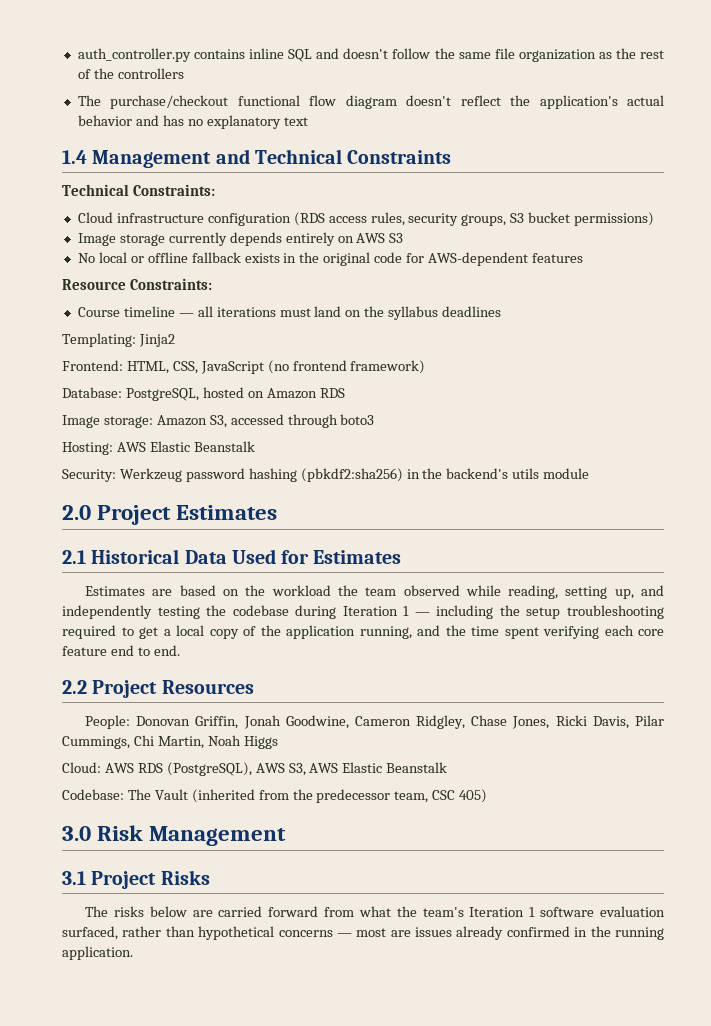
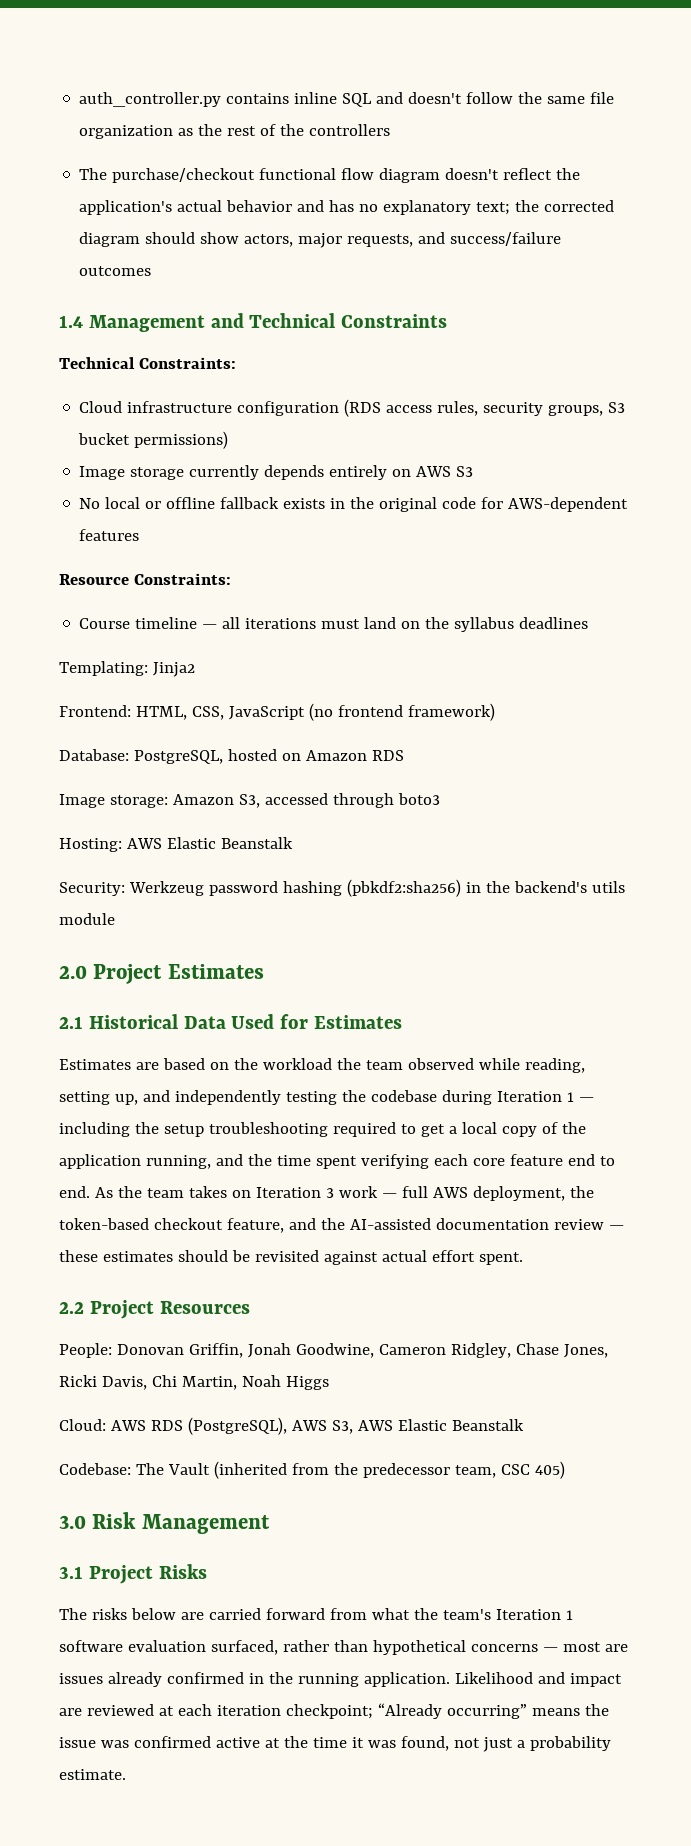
[283,117,308,126] text -> [476,200,615,215] [79,232,562,248] [79,266,152,276] text; the corrected diagram should show actors, major requests, and success/failure outcomes
(180, 650) none -> [94,1186,594,1201] [59,1218,624,1233] [59,1250,523,1265] As the team takes on Iteration 3 work — full AWS deployment, the token-based checkout feature, and the AI-assisted documentation review — these estimates should be revisited against actual effort spent.
[635,715,664,726] [62,736,130,749] Pilar Cummings, -> (147, 1383) none
(133, 953) none -> [454,1672,622,1687] [59,1703,609,1719] [59,1736,611,1752] [59,1769,126,1780] Likelihood and impact are reviewed at each iteration checkpoint; “Already occurring” means the issue was confirmed active at the time it was found, not just a probability estimate.

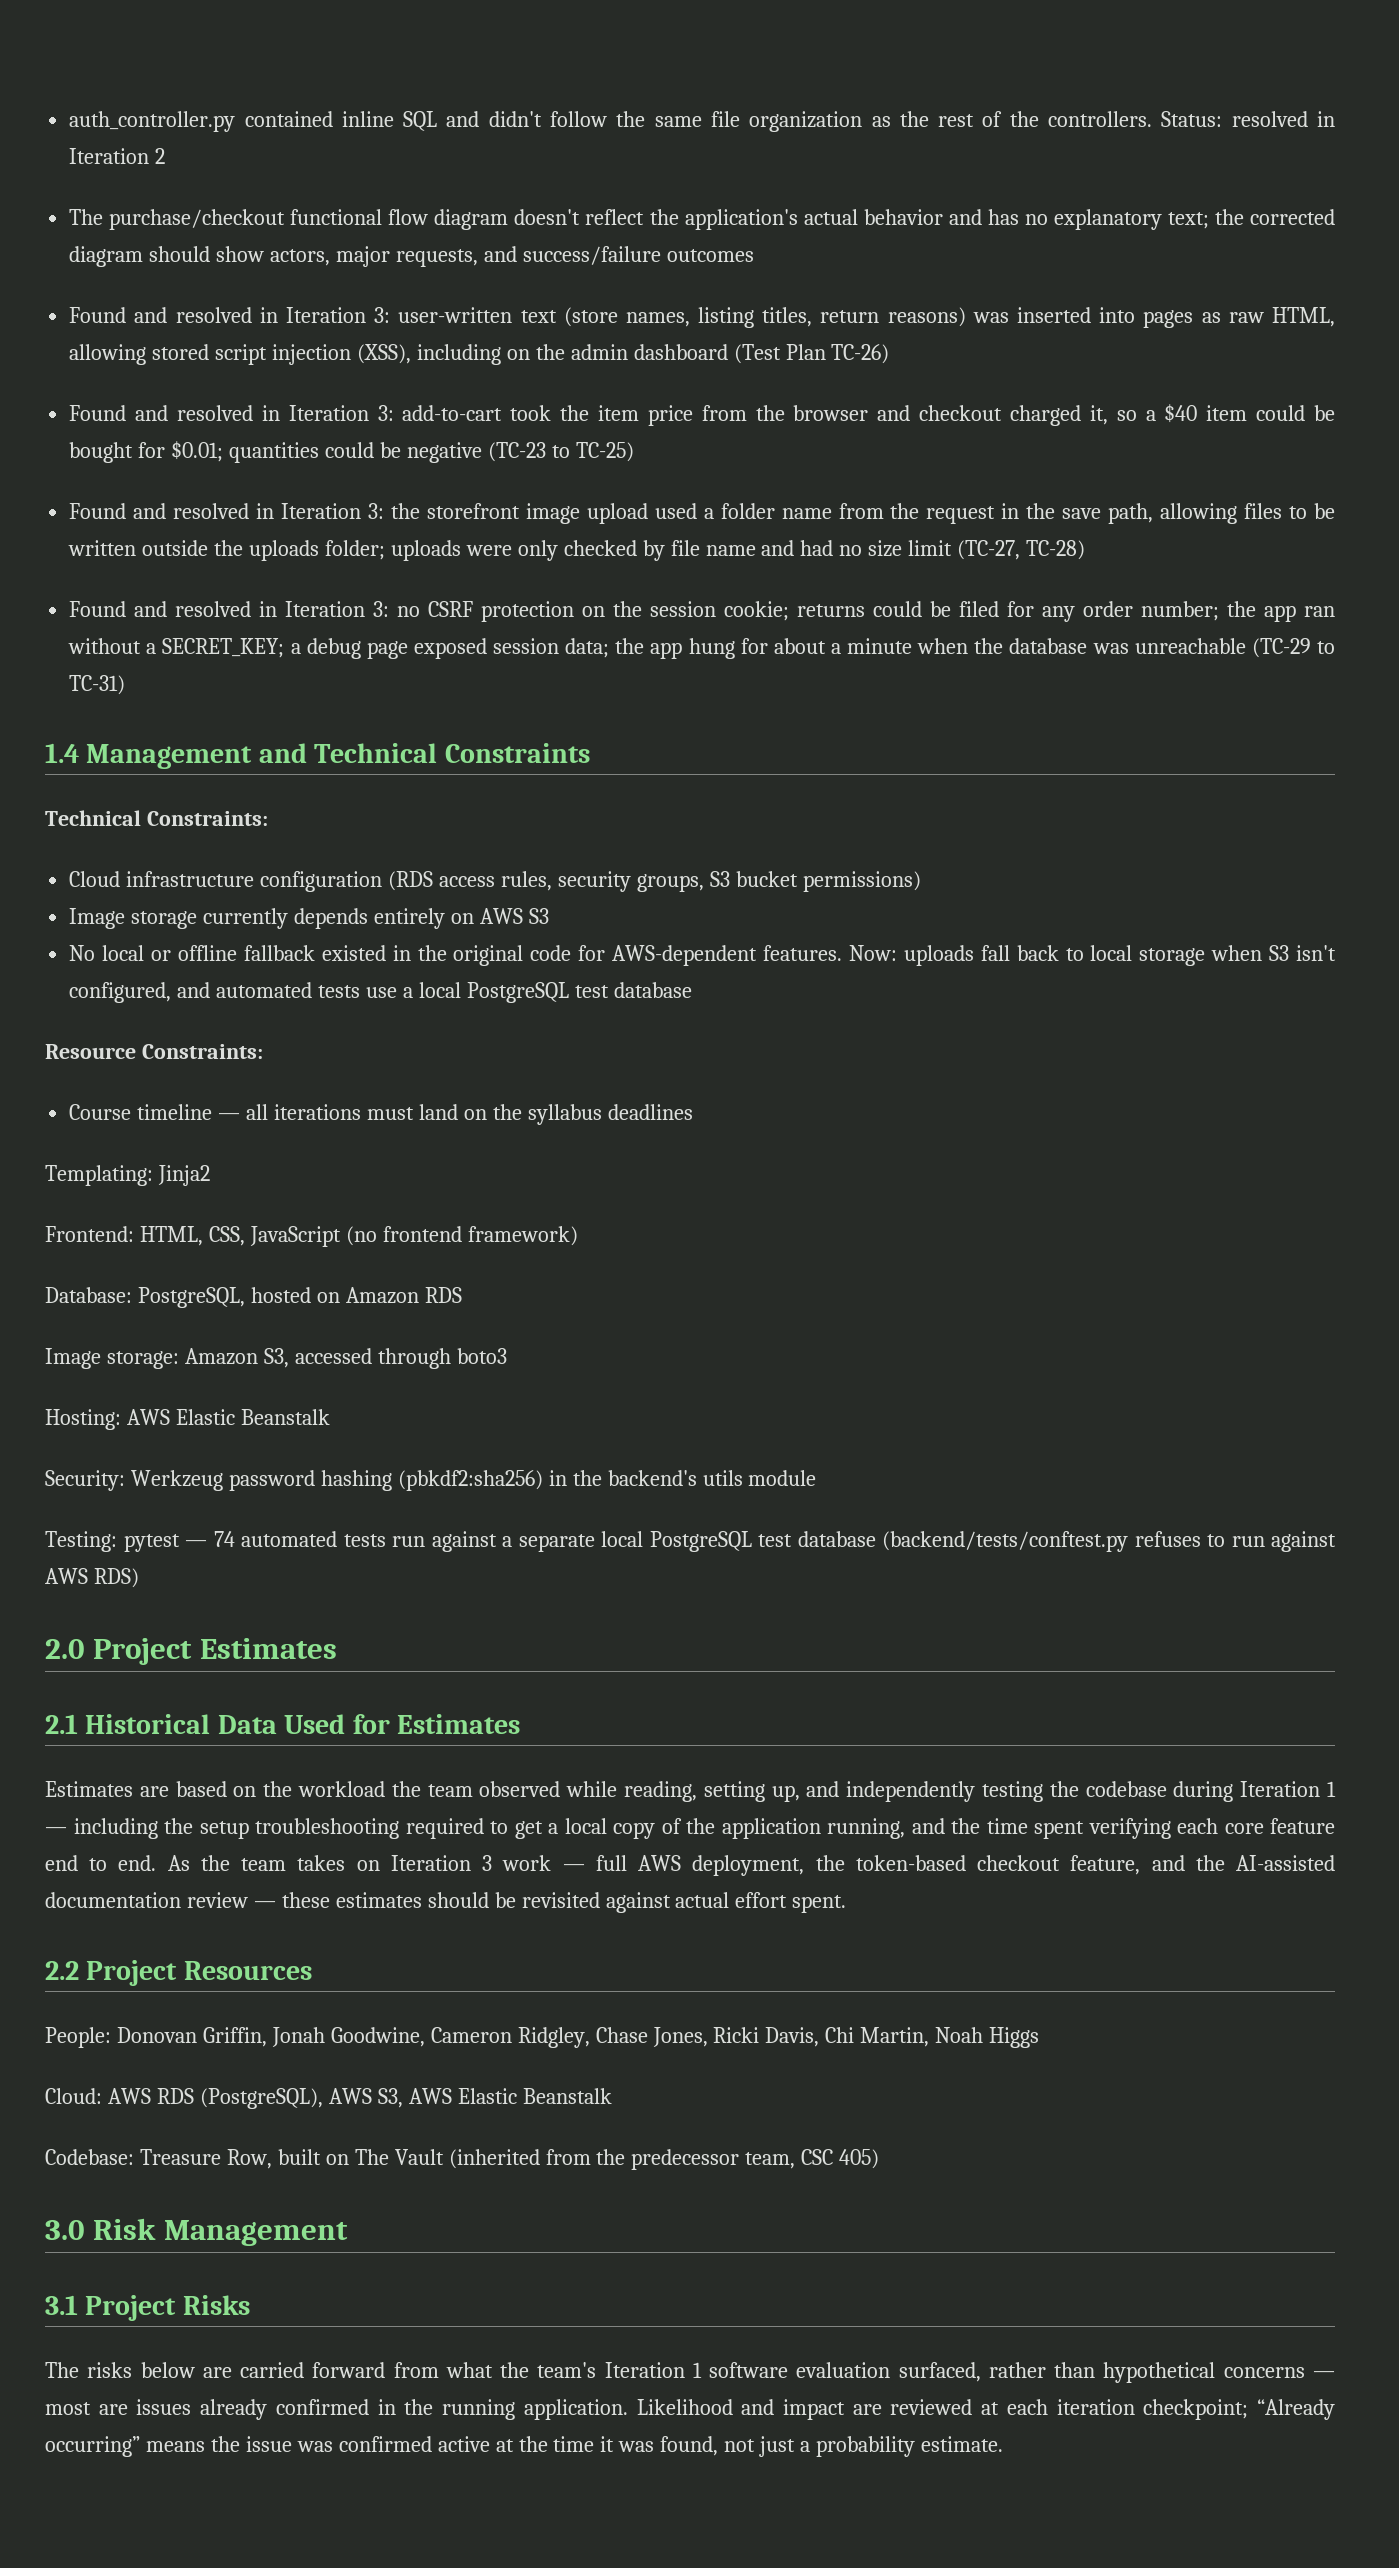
[226,93,290,104] contains -> [244,111,333,127] contained
[408,92,463,104] doesn't -> [488,111,542,127] didn't
[309,124,391,136] controllers -> [1048,111,1336,127] [69,148,166,164] controllers. Status: resolved in Iteration 2
(152, 271) none -> [69,307,1336,328] [69,344,890,365] [69,404,1335,426] [69,441,634,463] [69,503,1336,524] [68,540,1086,561] [69,601,1336,622] [68,638,1335,659] [69,675,126,695] // Found and resolved in Iteration 3: user-written text (store names, listing titles, return reasons) was inserted into pages as raw HTML, allowing stored script injection (XSS), including on the admin dashboard (Test Plan TC-26) // Found and resolved in Iteration 3: add-to-cart took the item price from the browser and checkout charged it, so a $40 item could be bought for $0.01; quantities could be negative (TC-23 to TC-25) // Found and resolved in Iteration 3: the storefront image upload used a folder name from the request in the save path, allowing files to be written outside the uploads folder; uploads were only checked by file name and had no size limit (TC-27, TC-28) // Found and resolved in Iteration 3: no CSRF protection on the session cookie; returns could be filed for any order number; the app ran without a SECRET_KEY; a debug page exposed session data; the app hung for about a minute when the database was unreachable (TC-29 to TC-31)
[283,498,326,509] exists -> [321,945,386,961] existed
[79,529,140,541] features -> [762,945,1336,966] [69,982,692,1003] features. Now: uploads fall back to local storage when S3 isn't configured, and automated tests use a local PostgreSQL test database
(115, 919) none -> [45,1531,1336,1552] [45,1568,139,1588] // Testing: pytest — 74 automated tests run against a separate local PostgreSQL test database (backend/tests/conftest.py refuses to run against AWS RDS)
(131, 1469) none -> [139,2149,349,2169] Treasure Row, built on

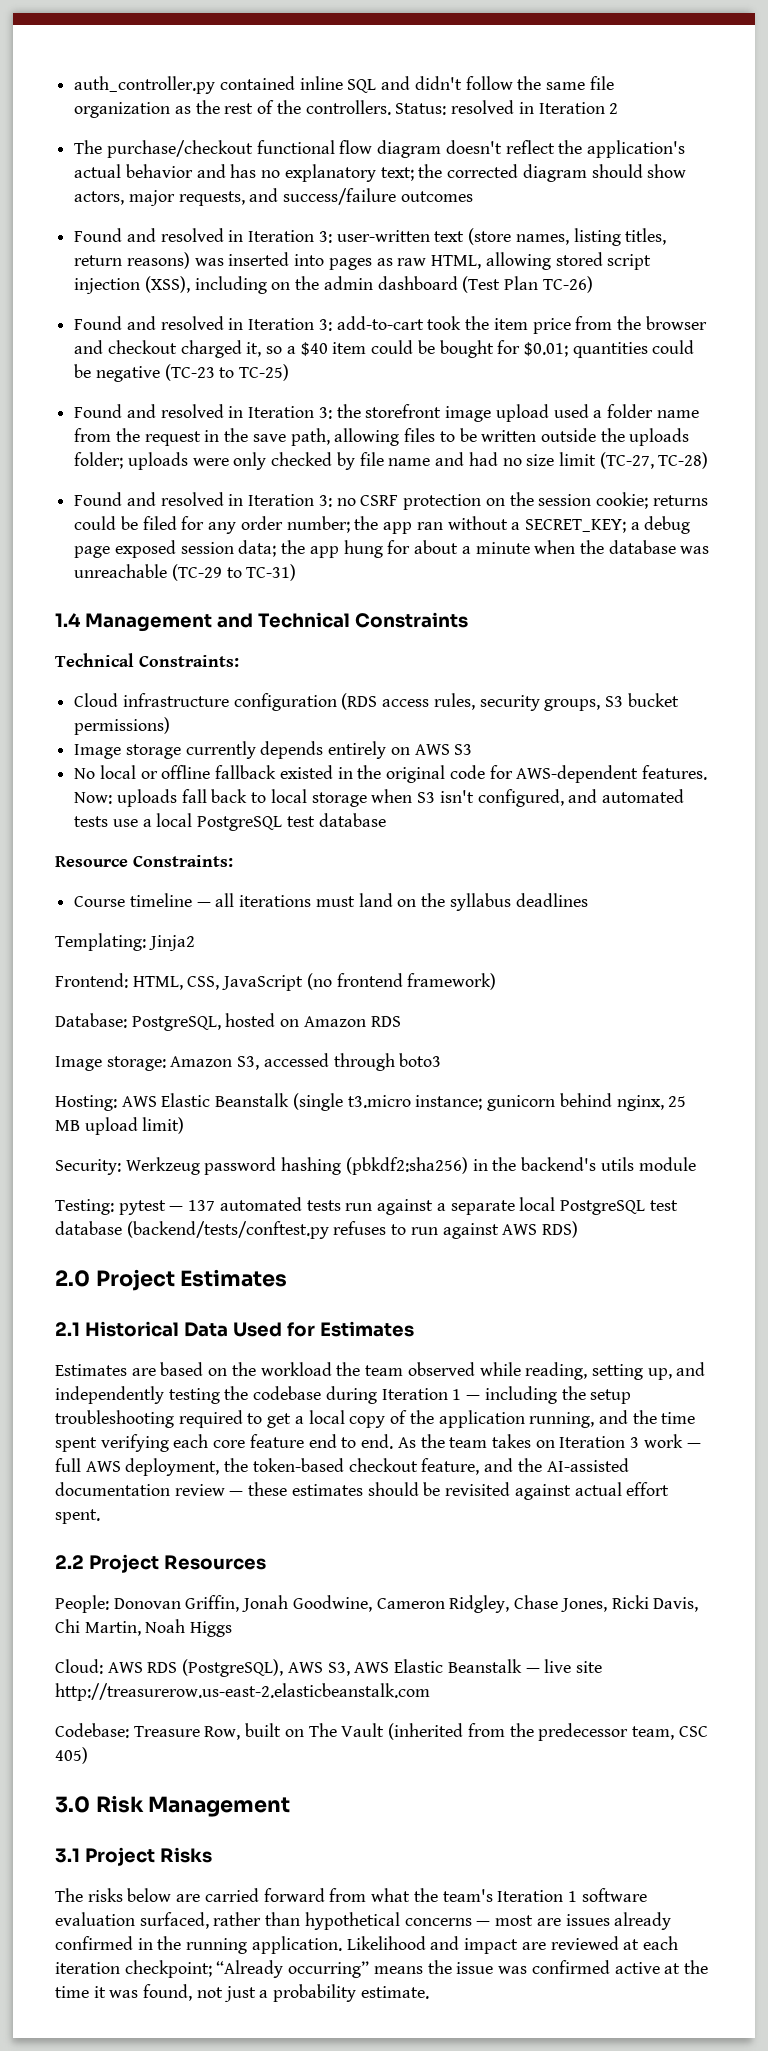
(330, 1417) none -> [292,1093,687,1111] [55,1117,185,1135] (single t3.micro instance; gunicorn behind nginx, 25 MB upload limit)
[213,1531,235,1547] 74 -> [188,1200,216,1211] 137
(612, 2096) none -> [525,1659,602,1673] [55,1683,430,1701] — live site http://treasurerow.us-east-2.elasticbeanstalk.com

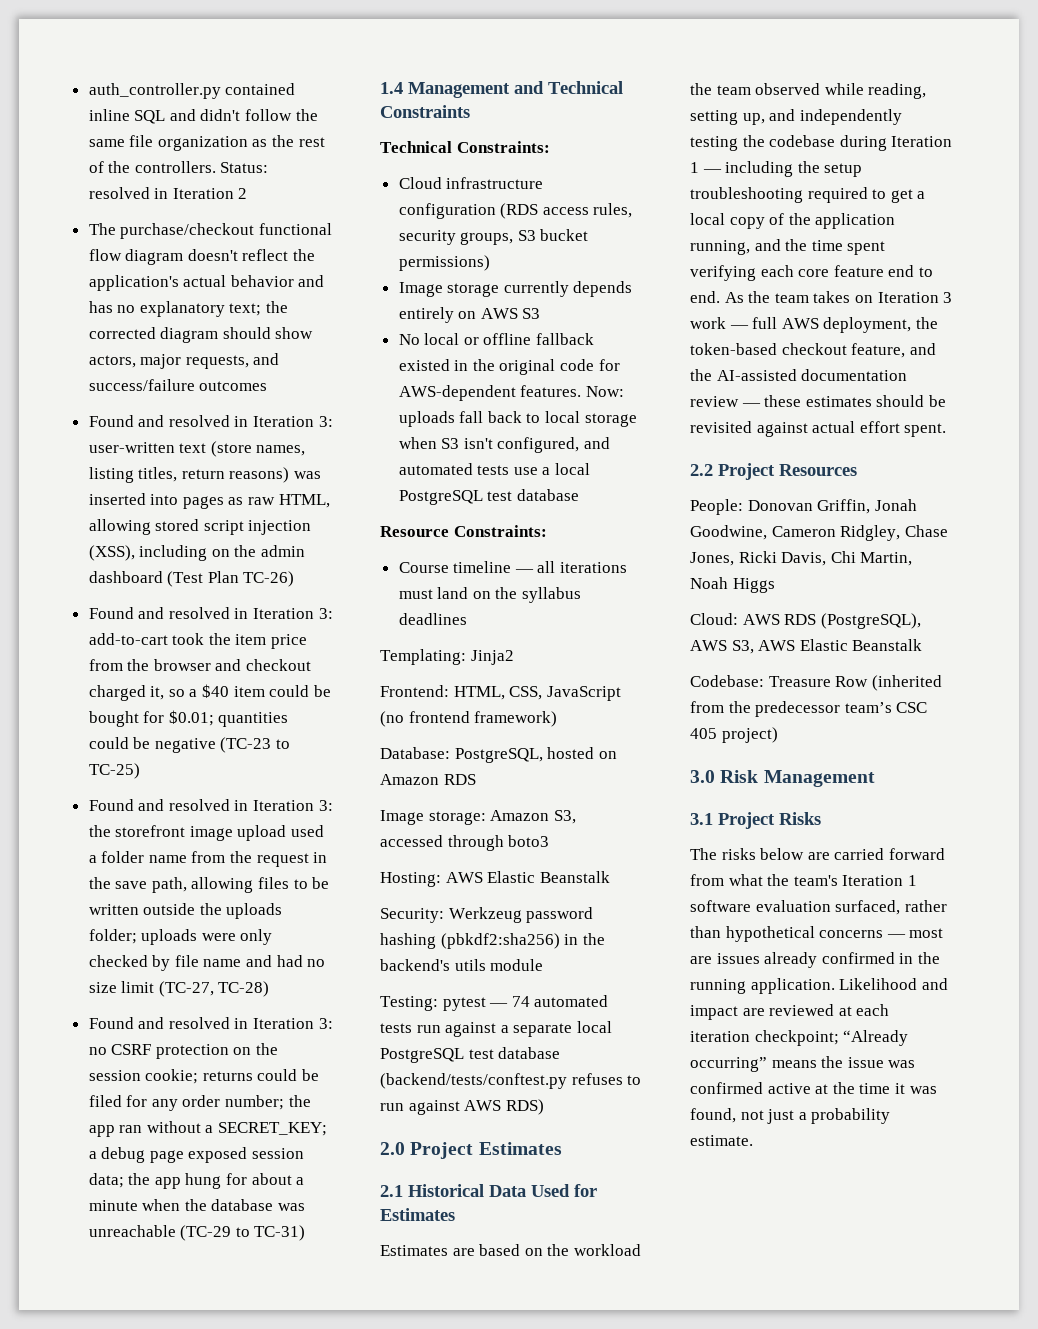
[292,1093,687,1111] [55,1117,185,1135] (single t3.micro instance; gunicorn behind nginx, 25 MB upload limit) -> (610, 877) none
[188,1200,216,1211] 137 -> [511,996,530,1007] 74
[525,1659,602,1673] [55,1683,430,1701] [55,1723,708,1741] [55,1747,88,1764] — live site http://treasurerow.us-east-2.elasticbeanstalk.com // Codebase: Treasure Row, built on The Vault (inherited from the predecessor team, CSC 405) -> [690,675,942,691] [690,701,928,717] [690,727,778,743] // Codebase: Treasure Row (inherited from the predecessor team’s CSC 405 project)

